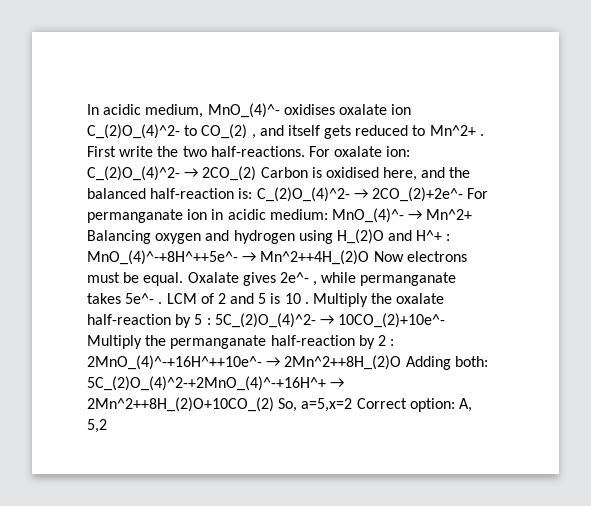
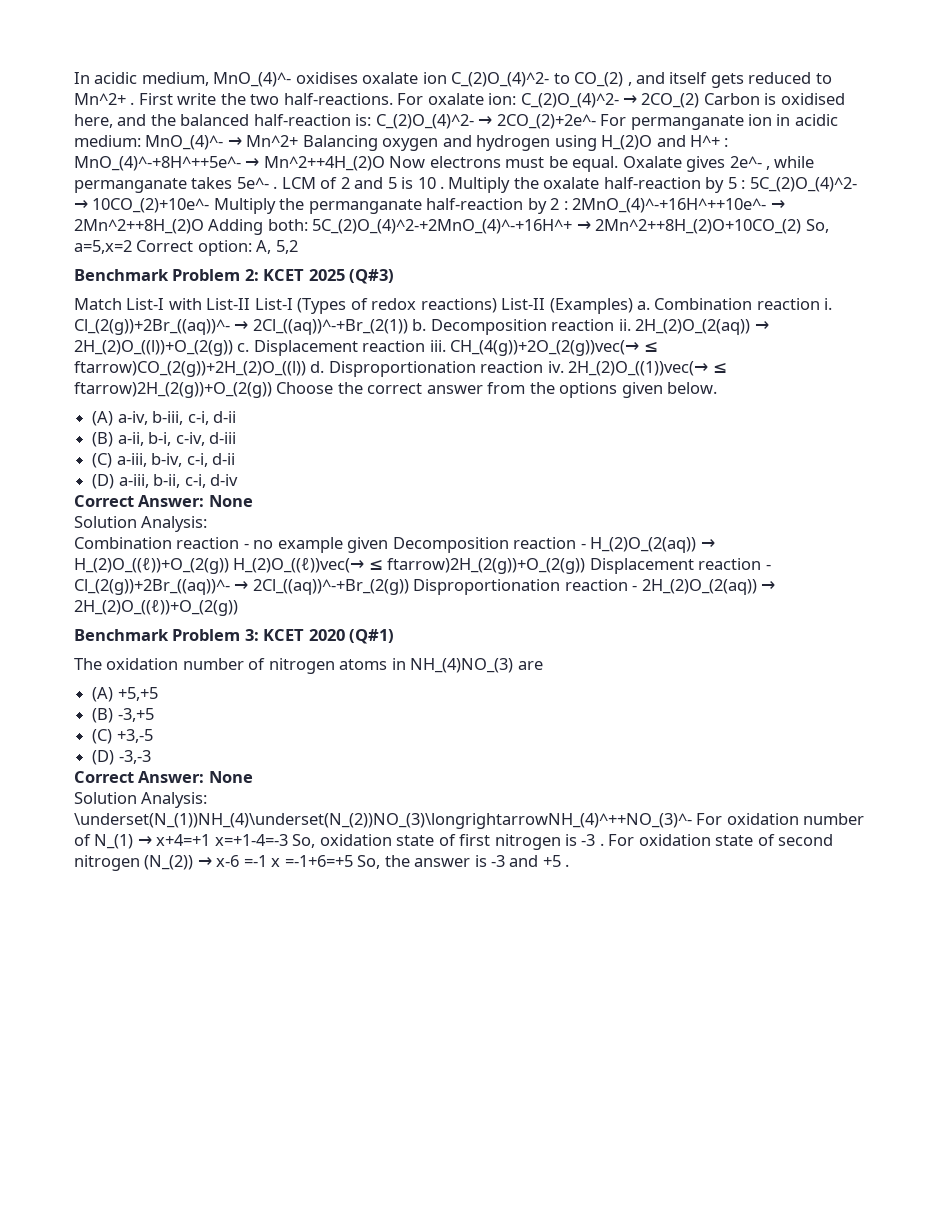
(107, 426) none -> [74,269,395,284] [74,298,833,314] [74,319,769,335] [74,340,658,356] [74,361,727,377] [74,382,718,398] [92,411,236,426] [92,432,236,447] [92,453,235,468] [92,474,238,489] [74,495,253,507] [74,516,208,532] [74,537,715,553] [74,558,771,574] [74,579,776,595] [74,600,238,616] [74,629,395,644] [74,658,543,674] [92,687,158,702] [92,708,154,723] [92,729,153,744] [92,750,151,765] [74,771,253,783] [74,792,208,808] [74,813,865,829] [74,834,834,850] [74,855,570,871] // Benchmark Problem 2: KCET 2025 (Q#3) // Match List-I with List-II List-I (Types of redox reactions) List-II (Examples) a. Combination reaction i. Cl_(2(g))+2Br_((aq))^- → 2Cl_((aq))^-+Br_(2(1)) b. Decomposition reaction ii. 2H_(2)O_(2(aq)) → 2H_(2)O_((l))+O_(2(g)) c. Displacement reaction iii. CH_(4(g))+2O_(2(g))vec(→ ≤ ftarrow)CO_(2(g))+2H_(2)O_((l)) d. Disproportionation reaction iv. 2H_(2)O_((1))vec(→ ≤ ftarrow)2H_(2(g))+O_(2(g)) Choose the correct answer from the options given below. // (A) a-iv, b-iii, c-i, d-ii // (B) a-ii, b-i, c-iv, d-iii // (C) a-iii, b-iv, c-i, d-ii // (D) a-iii, b-ii, c-i, d-iv // Correct Answer: None // Solution Analysis: // Combination reaction - no example given Decomposition reaction - H_(2)O_(2(aq)) → H_(2)O_((ℓ))+O_(2(g)) H_(2)O_((ℓ))vec(→ ≤ ftarrow)2H_(2(g))+O_(2(g)) Displacement reaction - Cl_(2(g))+2Br_((aq))^- → 2Cl_((aq))^-+Br_(2(g)) Disproportionation reaction - 2H_(2)O_(2(aq)) → 2H_(2)O_((ℓ))+O_(2(g)) // Benchmark Problem 3: KCET 2020 (Q#1) // The oxidation number of nitrogen atoms in NH_(4)NO_(3) are // (A) +5,+5 // (B) -3,+5 // (C) +3,-5 // (D) -3,-3 // Correct Answer: None // Solution Analysis: // \underset(N_(1))NH_(4)\underset(N_(2))NO_(3)\longrightarrowNH_(4)^++NO_(3)^- For oxidation number of N_(1) → x+4=+1 x=+1-4=-3 So, oxidation state of first nitrogen is -3 . For oxidation state of second nitrogen (N_(2)) → x-6 =-1 x =-1+6=+5 So, the answer is -3 and +5 .

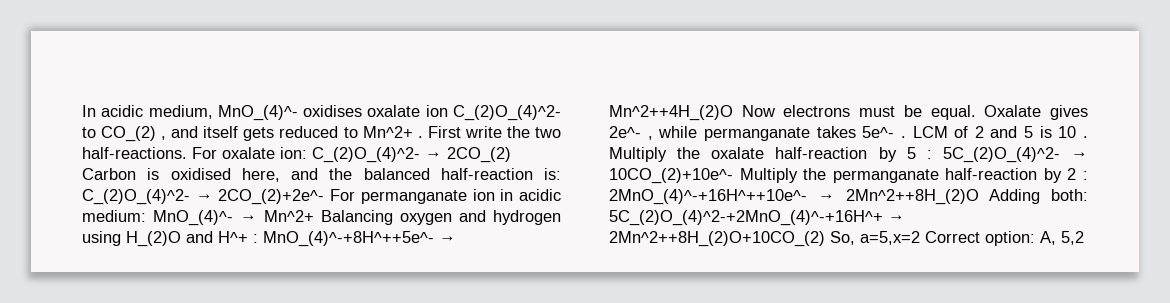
[74,269,395,284] [74,298,833,314] [74,319,769,335] [74,340,658,356] [74,361,727,377] [74,382,718,398] [92,411,236,426] [92,432,236,447] [92,453,235,468] [92,474,238,489] [74,495,253,507] [74,516,208,532] [74,537,715,553] [74,558,771,574] [74,579,776,595] [74,600,238,616] [74,629,395,644] [74,658,543,674] [92,687,158,702] [92,708,154,723] [92,729,153,744] [92,750,151,765] [74,771,253,783] [74,792,208,808] [74,813,865,829] [74,834,834,850] [74,855,570,871] // Benchmark Problem 2: KCET 2025 (Q#3) // Match List-I with List-II List-I (Types of redox reactions) List-II (Examples) a. Combination reaction i. Cl_(2(g))+2Br_((aq))^- → 2Cl_((aq))^-+Br_(2(1)) b. Decomposition reaction ii. 2H_(2)O_(2(aq)) → 2H_(2)O_((l))+O_(2(g)) c. Displacement reaction iii. CH_(4(g))+2O_(2(g))vec(→ ≤ ftarrow)CO_(2(g))+2H_(2)O_((l)) d. Disproportionation reaction iv. 2H_(2)O_((1))vec(→ ≤ ftarrow)2H_(2(g))+O_(2(g)) Choose the correct answer from the options given below. // (A) a-iv, b-iii, c-i, d-ii // (B) a-ii, b-i, c-iv, d-iii // (C) a-iii, b-iv, c-i, d-ii // (D) a-iii, b-ii, c-i, d-iv // Correct Answer: None // Solution Analysis: // Combination reaction - no example given Decomposition reaction - H_(2)O_(2(aq)) → H_(2)O_((ℓ))+O_(2(g)) H_(2)O_((ℓ))vec(→ ≤ ftarrow)2H_(2(g))+O_(2(g)) Displacement reaction - Cl_(2(g))+2Br_((aq))^- → 2Cl_((aq))^-+Br_(2(g)) Disproportionation reaction - 2H_(2)O_(2(aq)) → 2H_(2)O_((ℓ))+O_(2(g)) // Benchmark Problem 3: KCET 2020 (Q#1) // The oxidation number of nitrogen atoms in NH_(4)NO_(3) are // (A) +5,+5 // (B) -3,+5 // (C) +3,-5 // (D) -3,-3 // Correct Answer: None // Solution Analysis: // \underset(N_(1))NH_(4)\underset(N_(2))NO_(3)\longrightarrowNH_(4)^++NO_(3)^- For oxidation number of N_(1) → x+4=+1 x=+1-4=-3 So, oxidation state of first nitrogen is -3 . For oxidation state of second nitrogen (N_(2)) → x-6 =-1 x =-1+6=+5 So, the answer is -3 and +5 . -> (1084, 238) none

